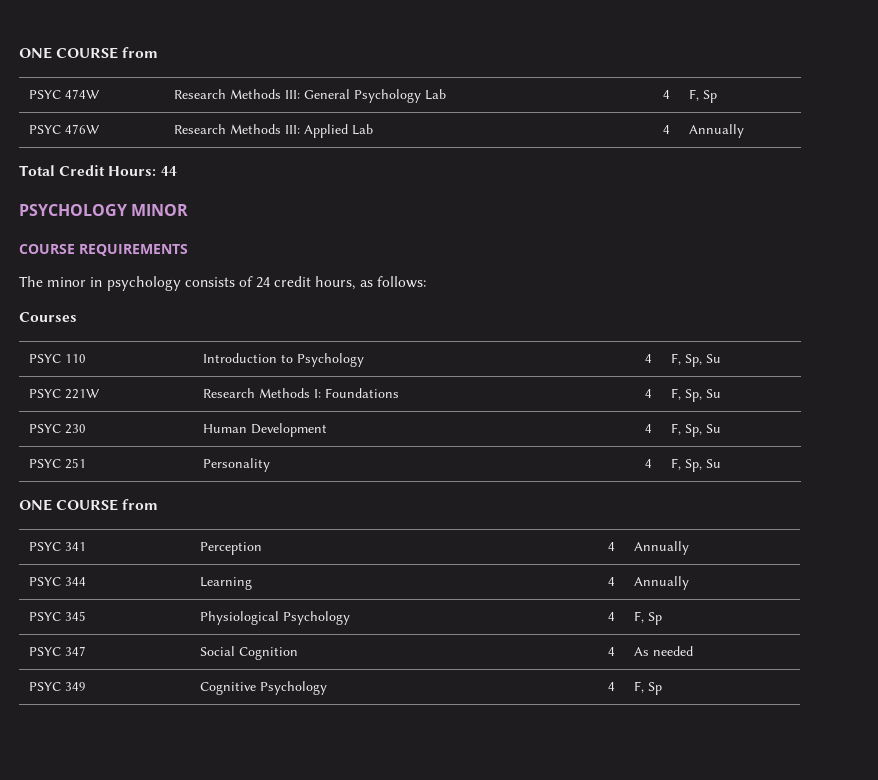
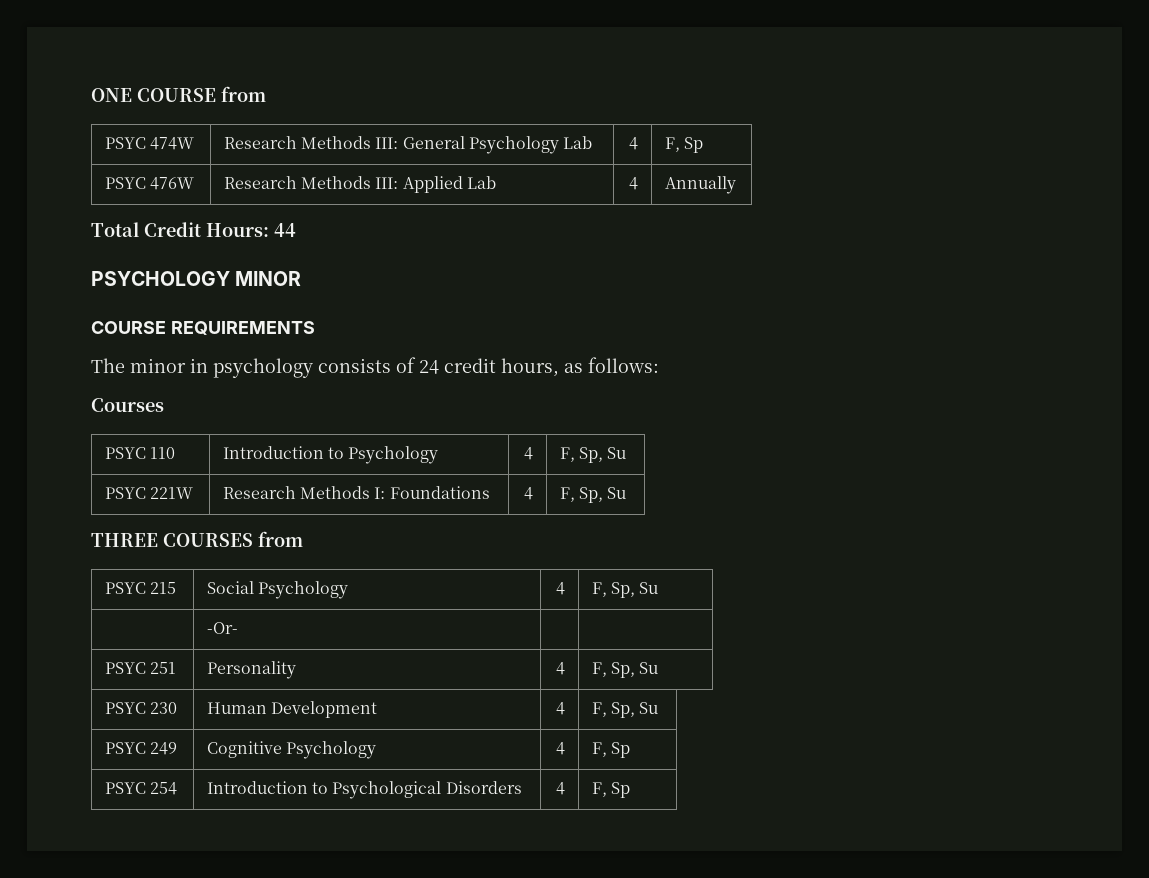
(722, 393) none -> [91,531,303,547] [104,582,177,594] [206,581,349,599] [556,582,566,595] [591,582,659,598] [206,622,238,634] [104,662,177,674] [206,661,296,679] [556,662,566,675] [591,662,659,678] // THREE COURSES from // PSYC 215 | Social Psychology | 4 | F, Sp, Su // | -Or- | | // PSYC 251 | Personality | 4 | F, Sp, Su
[65,458,87,469] [203,458,271,472] [644,459,652,468] [671,458,722,472] [19,499,159,511] [29,542,87,551] [200,542,263,555] [607,542,615,551] [634,541,690,555] [29,577,87,586] [200,577,253,590] [607,577,615,586] [634,576,690,590] [29,611,87,621] [200,611,280,625] 251 | Personality | 4 | F, Sp, Su // ONE COURSE from // PSYC 341 | Perception | 4 | Annually // PSYC 344 | Learning | 4 | Annually // PSYC 345 | Physiological -> [150,742,178,755] [206,741,282,758] 249 | Cognitive
[65,646,87,656] [200,646,299,660] [607,647,615,656] [634,646,694,656] [29,682,87,691] [200,681,328,695] 347 | Social Cognition | 4 | As needed // PSYC 349 | Cognitive Psychology -> [150,782,178,795] [206,781,522,799] 254 | Introduction to Psychological Disorders

